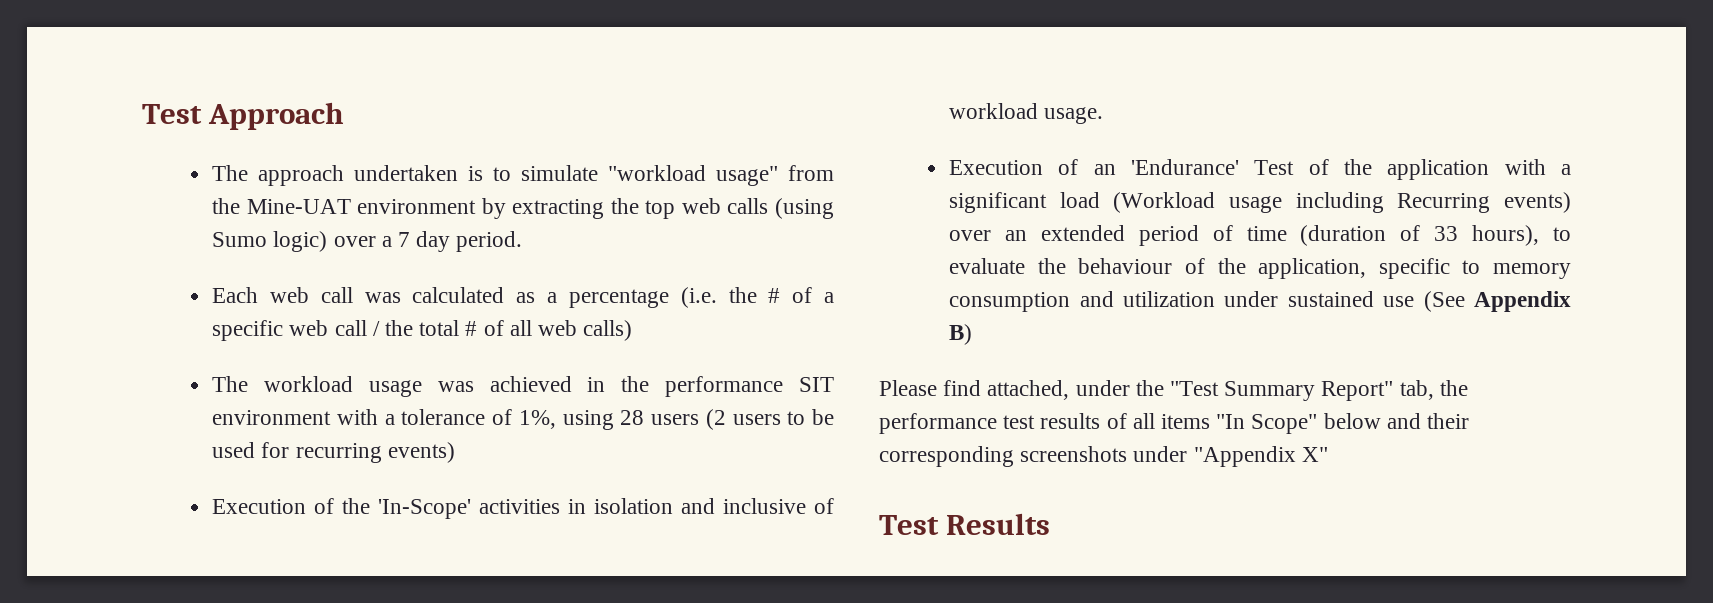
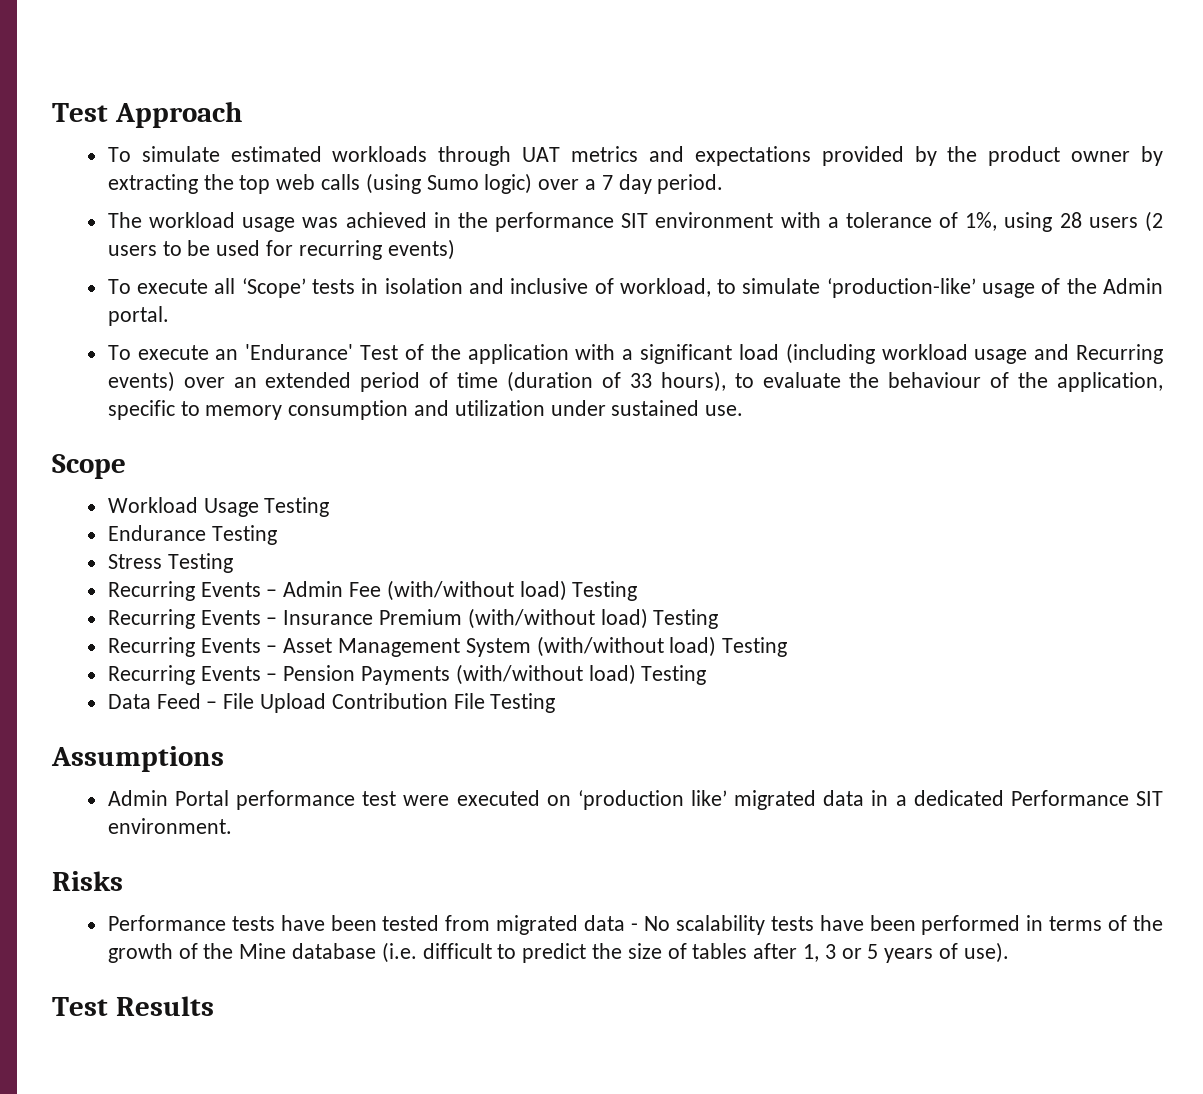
[212,165,834,186] [212,198,477,214] The approach undertaken is to simulate "workload usage" from the Mine-UAT environment -> [107,146,1131,166] To simulate estimated workloads through UAT metrics and expectations provided by the product owner
[212,287,834,308] [212,320,633,341] // Each web call was calculated as a percentage (i.e. the # of a specific web call / the total # of all web calls) -> (724, 184) none
[212,498,561,519] Execution of the 'In-Scope' activities -> [107,278,356,298] To execute all ‘Scope’ tests
[949,103,1104,124] [949,159,1079,175] workload usage. // Execution of -> [619,278,1163,298] [107,306,169,326] [107,345,209,360] workload, to simulate ‘production-like’ usage of the Admin portal. // To execute
[1113,192,1384,213] (Workload usage including -> [785,343,1070,364] (including workload usage and
[1383,291,1571,312] [949,324,973,345] [879,380,1468,401] [879,413,1470,434] [879,446,1328,467] use (See Appendix B) // Please find attached, under the "Test Summary Report" tab, the performance test results of all items "In Scope" below and their corresponding screenshots under "Appendix X" -> [705,405,744,416] [52,454,126,479] [107,497,330,517] [107,525,277,545] [107,553,233,573] [107,580,638,601] [107,608,719,629] [107,636,788,657] [107,664,707,685] [107,693,556,713] [51,746,224,772] [107,790,1163,810] [107,818,232,834] [52,871,123,891] [107,915,1163,935] [107,942,1009,963] use. // Scope // Workload Usage Testing // Endurance Testing // Stress Testing // Recurring Events – Admin Fee (with/without load) Testing // Recurring Events – Insurance Premium (with/without load) Testing // Recurring Events – Asset Management System (with/without load) Testing // Recurring Events – Pension Payments (with/without load) Testing // Data Feed – File Upload Contribution File Testing // Assumptions // Admin Portal performance test were executed on ‘production like’ migrated data in a dedicated Performance SIT environment. // Risks // Performance tests have been tested from migrated data - No scalability tests have been performed in terms of the growth of the Mine database (i.e. difficult to predict the size of tables after 1, 3 or 5 years of use).

